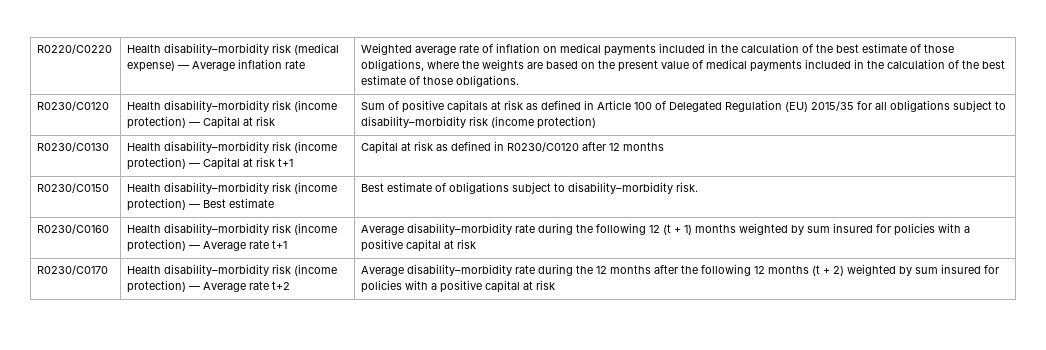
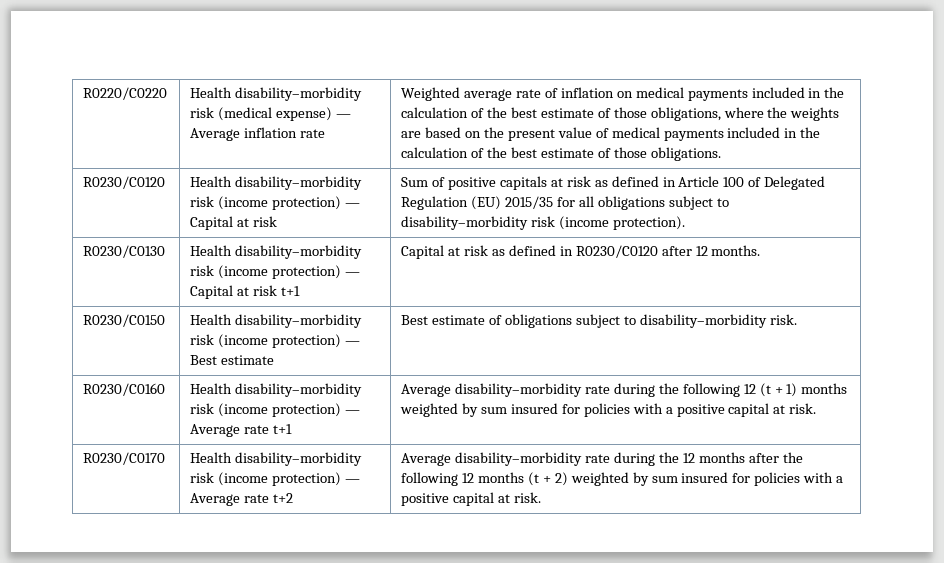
[537,116,597,129] protection) -> [612,216,685,230] protection).
[623,142,665,151] months -> [711,245,761,256] months.
[457,239,477,249] risk -> [789,403,817,414] risk.
[536,280,556,290] risk -> [513,492,541,503] risk.

